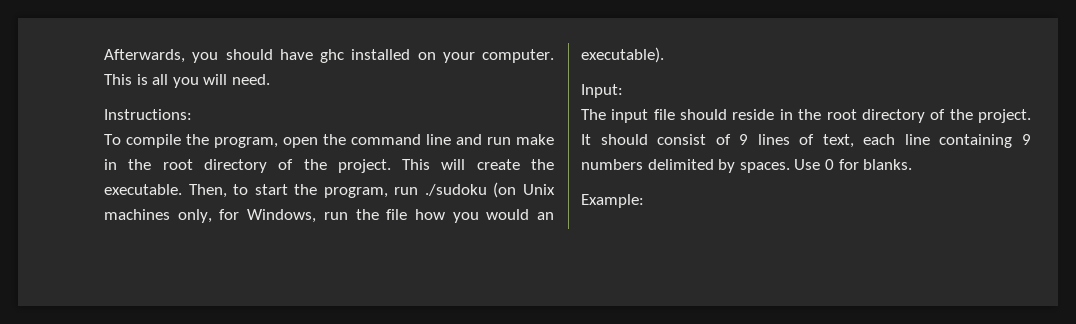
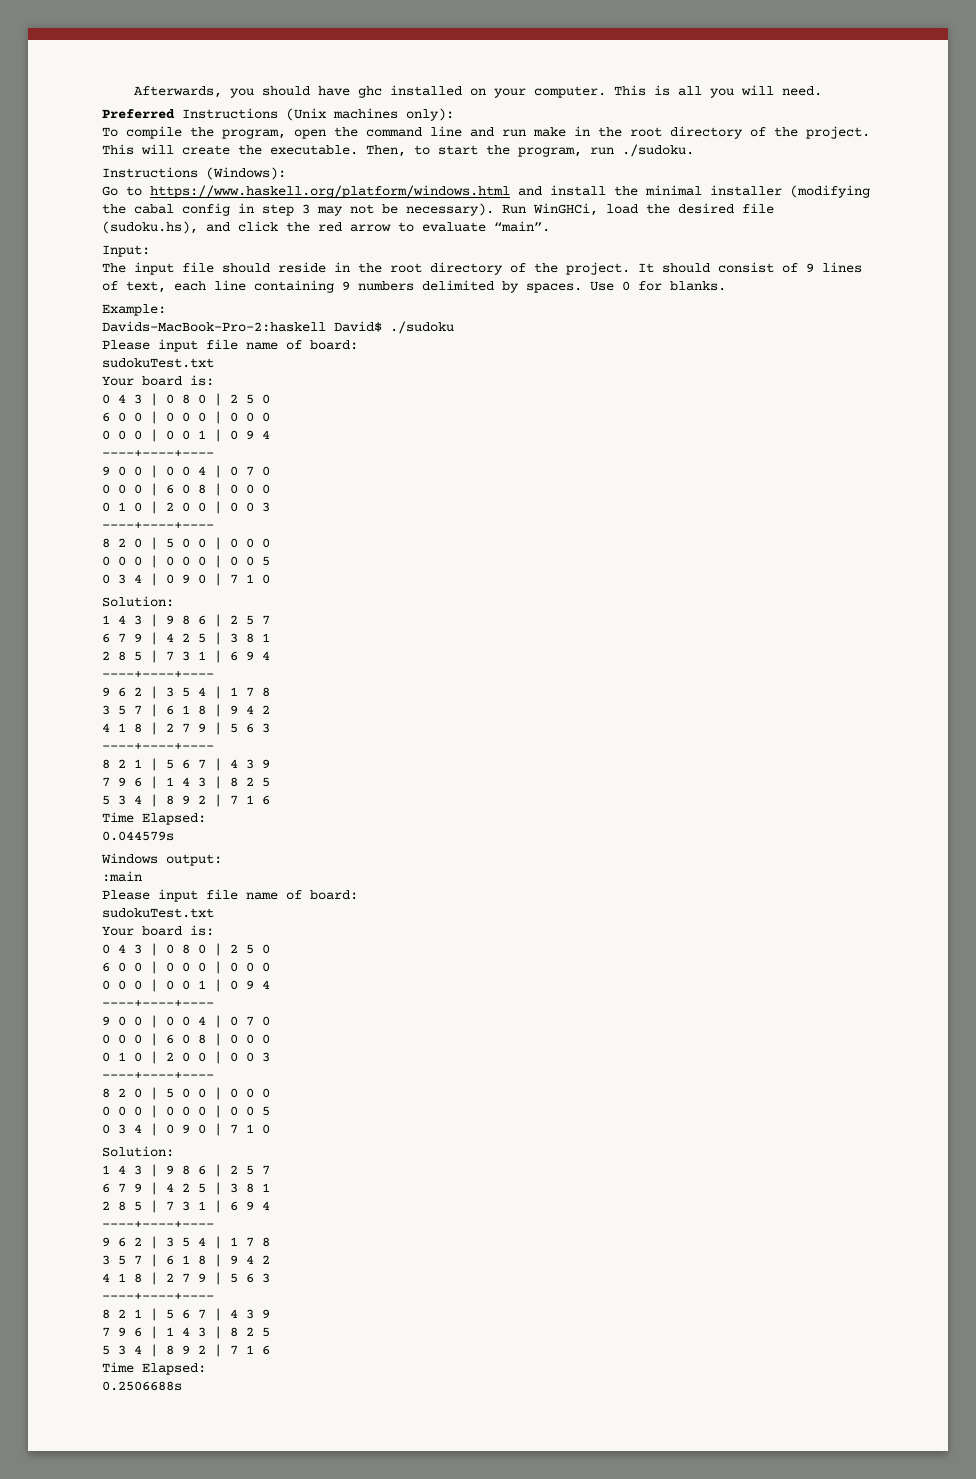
[104,109,192,120] Instructions: -> [102,108,454,121] Preferred Instructions (Unix machines only):
[424,182,555,198] [104,209,554,223] [581,47,664,63] ./sudoku (on Unix machines only, for Windows, run the file how you would an executable). -> [622,144,694,157] [102,167,286,180] [102,185,870,198] [102,203,774,216] [102,221,550,234] ./sudoku. // Instructions (Windows): // Go to https://www.haskell.org/platform/windows.html and install the minimal installer (modifying the cabal config in step 3 may not be necessary). Run WinGHCi, load the desired file (sudoku.hs), and click the red arrow to evaluate “main”.
(644, 201) none -> [102,321,454,334] [102,339,358,352] [102,358,214,368] [102,375,214,386] [102,393,270,406] [102,411,270,424] [102,429,270,442] [102,450,214,457] [102,465,270,478] [102,483,270,496] [102,501,270,514] [102,522,214,529] [102,537,270,550] [102,555,270,568] [102,573,270,586] [102,596,174,607] [102,614,270,627] [102,632,270,645] [102,650,270,663] [102,671,214,678] [102,686,270,699] [102,704,270,717] [102,722,270,735] [102,743,214,750] [102,758,270,771] [102,776,270,789] [102,794,270,807] [102,812,206,825] [102,831,174,841] [101,853,222,866] [102,871,142,882] [102,889,358,902] [102,908,214,918] [102,925,214,936] [102,943,270,956] [102,961,270,974] [102,979,270,992] [102,1000,214,1007] [102,1015,270,1028] [102,1033,270,1046] [102,1051,270,1064] [102,1072,214,1079] [102,1087,270,1100] [102,1105,270,1118] [102,1123,270,1136] [102,1146,174,1157] [102,1164,270,1177] [102,1182,270,1195] [102,1200,270,1213] [102,1221,214,1228] [102,1236,270,1249] [102,1254,270,1267] [102,1272,270,1285] [102,1293,214,1300] [102,1308,270,1321] [102,1326,270,1339] [102,1344,270,1357] [102,1362,206,1375] [102,1381,182,1391] // Davids-MacBook-Pro-2:haskell David$ ./sudoku // Please input file name of board: // sudokuTest.txt // Your board is: // 0 4 3 | 0 8 0 | 2 5 0 // 6 0 0 | 0 0 0 | 0 0 0 // 0 0 0 | 0 0 1 | 0 9 4 // ----+----+---- // 9 0 0 | 0 0 4 | 0 7 0 // 0 0 0 | 6 0 8 | 0 0 0 // 0 1 0 | 2 0 0 | 0 0 3 // ----+----+---- // 8 2 0 | 5 0 0 | 0 0 0 // 0 0 0 | 0 0 0 | 0 0 5 // 0 3 4 | 0 9 0 | 7 1 0 // Solution: // 1 4 3 | 9 8 6 | 2 5 7 // 6 7 9 | 4 2 5 | 3 8 1 // 2 8 5 | 7 3 1 | 6 9 4 // ----+----+---- // 9 6 2 | 3 5 4 | 1 7 8 // 3 5 7 | 6 1 8 | 9 4 2 // 4 1 8 | 2 7 9 | 5 6 3 // ----+----+---- // 8 2 1 | 5 6 7 | 4 3 9 // 7 9 6 | 1 4 3 | 8 2 5 // 5 3 4 | 8 9 2 | 7 1 6 // Time Elapsed: // 0.044579s // Windows output: // :main // Please input file name of board: // sudokuTest.txt // Your board is: // 0 4 3 | 0 8 0 | 2 5 0 // 6 0 0 | 0 0 0 | 0 0 0 // 0 0 0 | 0 0 1 | 0 9 4 // ----+----+---- // 9 0 0 | 0 0 4 | 0 7 0 // 0 0 0 | 6 0 8 | 0 0 0 // 0 1 0 | 2 0 0 | 0 0 3 // ----+----+---- // 8 2 0 | 5 0 0 | 0 0 0 // 0 0 0 | 0 0 0 | 0 0 5 // 0 3 4 | 0 9 0 | 7 1 0 // Solution: // 1 4 3 | 9 8 6 | 2 5 7 // 6 7 9 | 4 2 5 | 3 8 1 // 2 8 5 | 7 3 1 | 6 9 4 // ----+----+---- // 9 6 2 | 3 5 4 | 1 7 8 // 3 5 7 | 6 1 8 | 9 4 2 // 4 1 8 | 2 7 9 | 5 6 3 // ----+----+---- // 8 2 1 | 5 6 7 | 4 3 9 // 7 9 6 | 1 4 3 | 8 2 5 // 5 3 4 | 8 9 2 | 7 1 6 // Time Elapsed: // 0.2506688s

